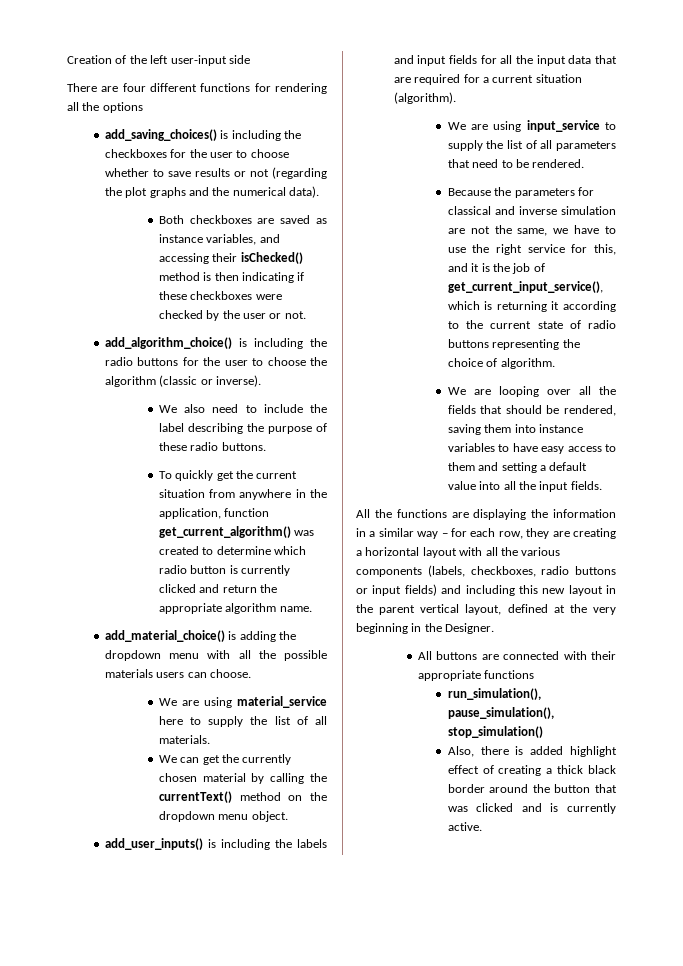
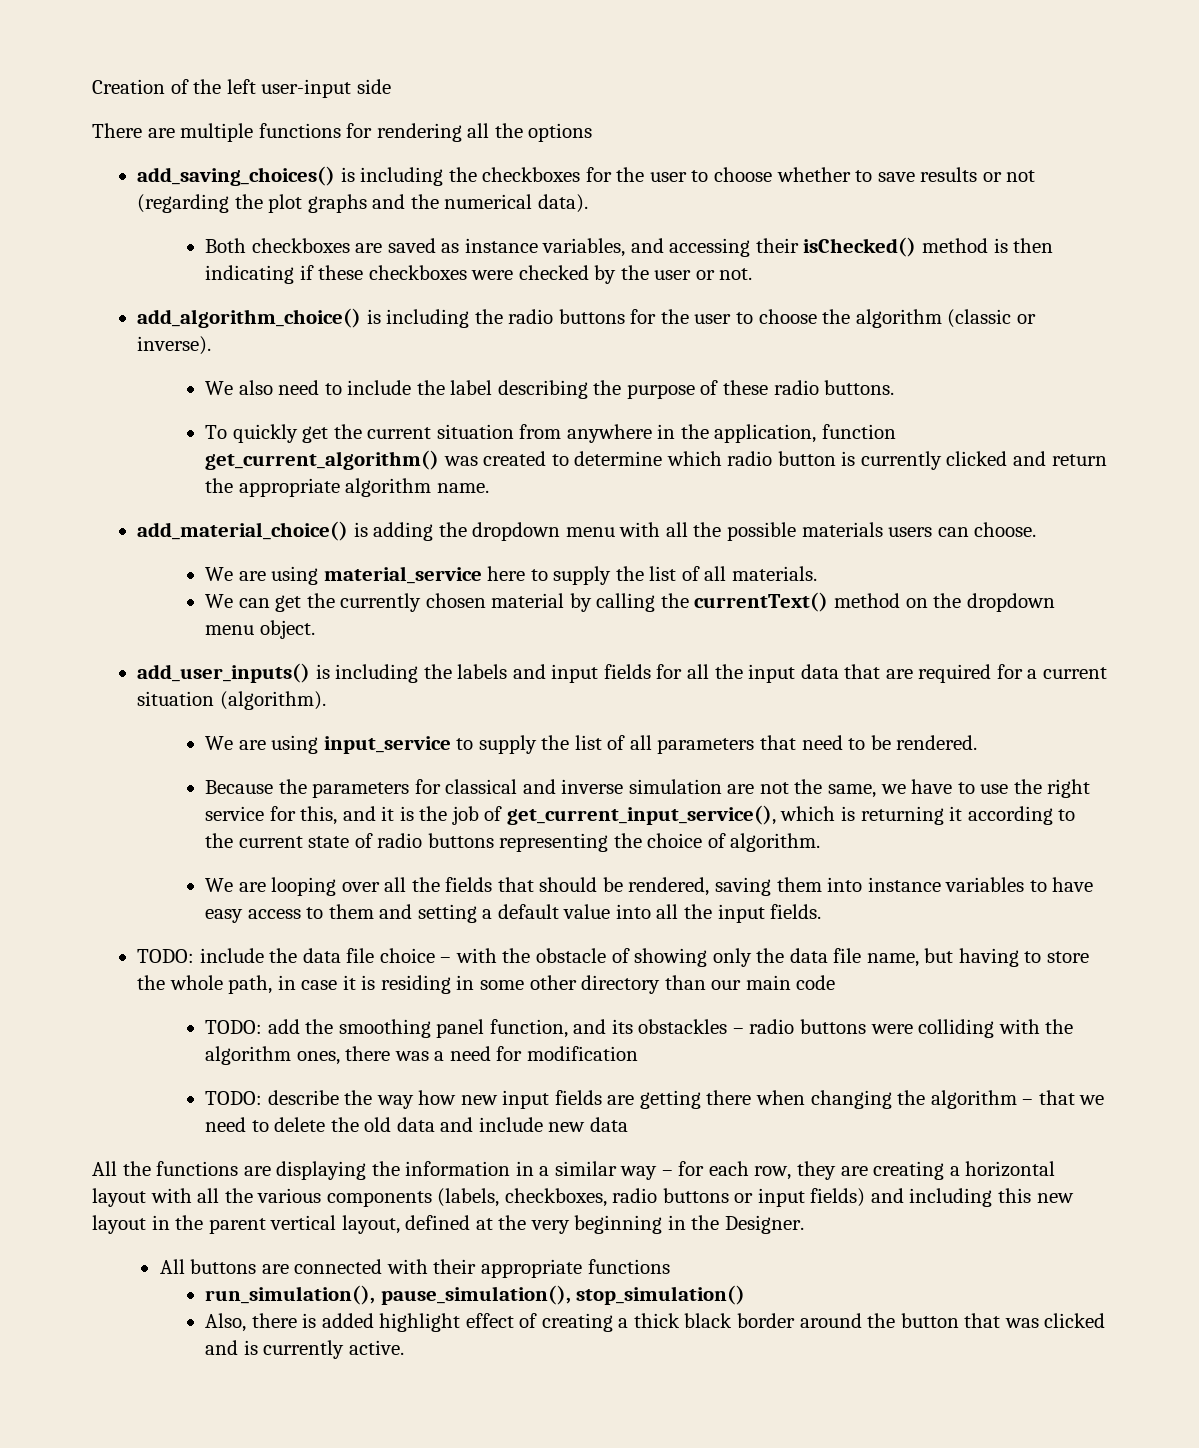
[122,83,197,92] four different -> [180,123,254,142] multiple
(602, 485) none -> [137,948,1089,967] [137,975,836,994] [205,1019,1074,1038] [205,1046,638,1065] [205,1090,1105,1109] [205,1117,628,1132] // TODO: include the data file choice – with the obstacle of showing only the data file name, but having to store the whole path, in case it is residing in some other directory than our main code // TODO: add the smoothing panel function, and its obstackles – radio buttons were colliding with the algorithm ones, there was a need for modification // TODO: describe the way how new input fields are getting there when changing the algorithm – that we need to delete the old data and include new data

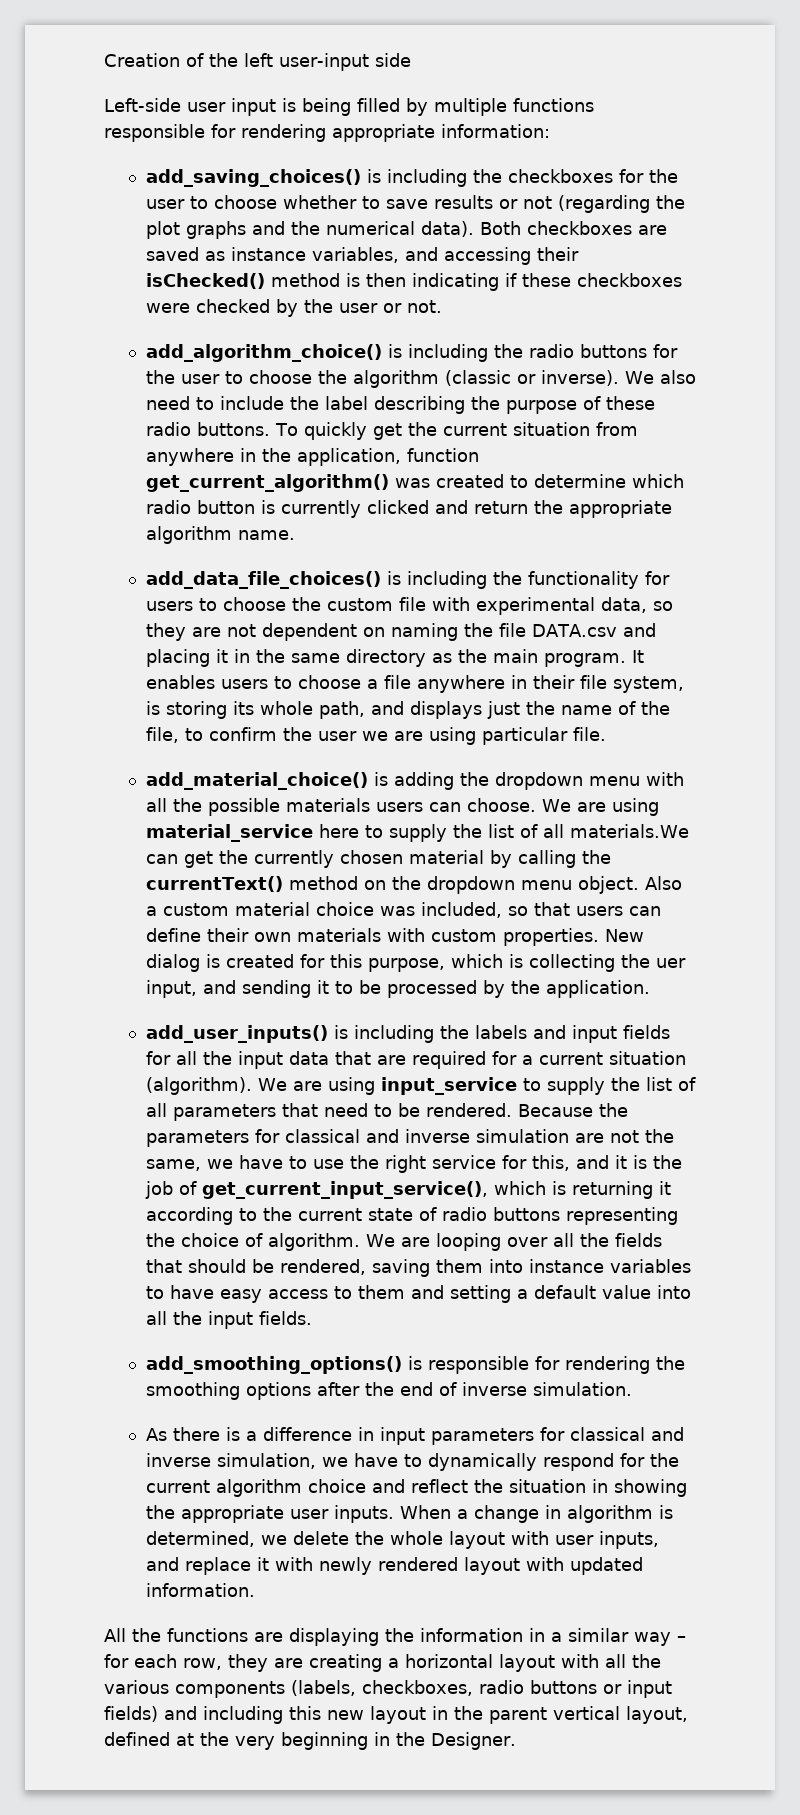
[92,123,175,138] There are -> [104,98,428,116] Left-side user input is being filled by
[346,123,593,142] for rendering all the options -> [104,124,550,142] responsible for rendering appropriate information:
(588, 203) // -> (474, 229) none
(212, 345) // -> (619, 378) none
(895, 387) // -> (270, 429) none
(489, 488) none -> [145,571,670,589] [145,597,673,615] [145,623,656,641] [145,649,644,667] [145,675,684,693] [145,701,670,719] [145,727,606,745] // add_data_file_choices() is including the functionality for users to choose the custom file with experimental data, so they are not dependent on naming the file DATA.csv and placing it in the same directory as the main program. It enables users to choose a file anywhere in their file system, is storing its whole path, and displays just the name of the file, to confirm the user we are using particular file.
(1037, 529) // -> (536, 805) none
[731,566,817,581] [205,594,234,608] materials. // We -> [569,824,689,838] materials.We
(315, 629) none -> [644,876,682,890] [145,902,661,918] [145,928,644,946] [145,954,686,972] [145,980,650,998] Also a custom material choice was included, so that users can define their own materials with custom properties. New dialog is created for this purpose, which is collecting the uer input, and sending it to be processed by the application.
(326, 700) // -> (252, 1086) none
(978, 742) // -> (512, 1110) none
(821, 842) // -> (360, 1242) none
[137,948,1089,967] [137,975,836,994] [205,1019,1074,1038] [205,1046,638,1065] [205,1090,1105,1109] [205,1117,628,1132] TODO: include the data file choice – with the obstacle of showing only the data file name, but having to store the whole path, in case it is residing in some other directory than our main code // TODO: add the smoothing panel function, and its obstackles – radio buttons were colliding with the algorithm ones, there was a need for modification // TODO: describe the way how new input fields are getting there when changing the algorithm – that we need to delete the old data and include new data -> [145,1356,685,1374] [145,1382,632,1400] [145,1427,684,1445] [145,1453,679,1471] [145,1479,687,1497] [145,1505,673,1523] [145,1531,659,1549] [145,1557,643,1575] [145,1583,255,1597] add_smoothing_options() is responsible for rendering the smoothing options after the end of inverse simulation. // As there is a difference in input parameters for classical and inverse simulation, we have to dynamically respond for the current algorithm choice and reflect the situation in showing the appropriate user inputs. When a change in algorithm is determined, we delete the whole layout with user inputs, and replace it with newly rendered layout with updated information.
[159,1259,670,1278] [205,1285,746,1305] [205,1313,1106,1332] [205,1340,404,1359] // All buttons are connected with their appropriate functions // run_simulation(), pause_simulation(), stop_simulation() // Also, there is added highlight effect of creating a thick black border around the button that was clicked and is currently active. -> (516, 1741) none

